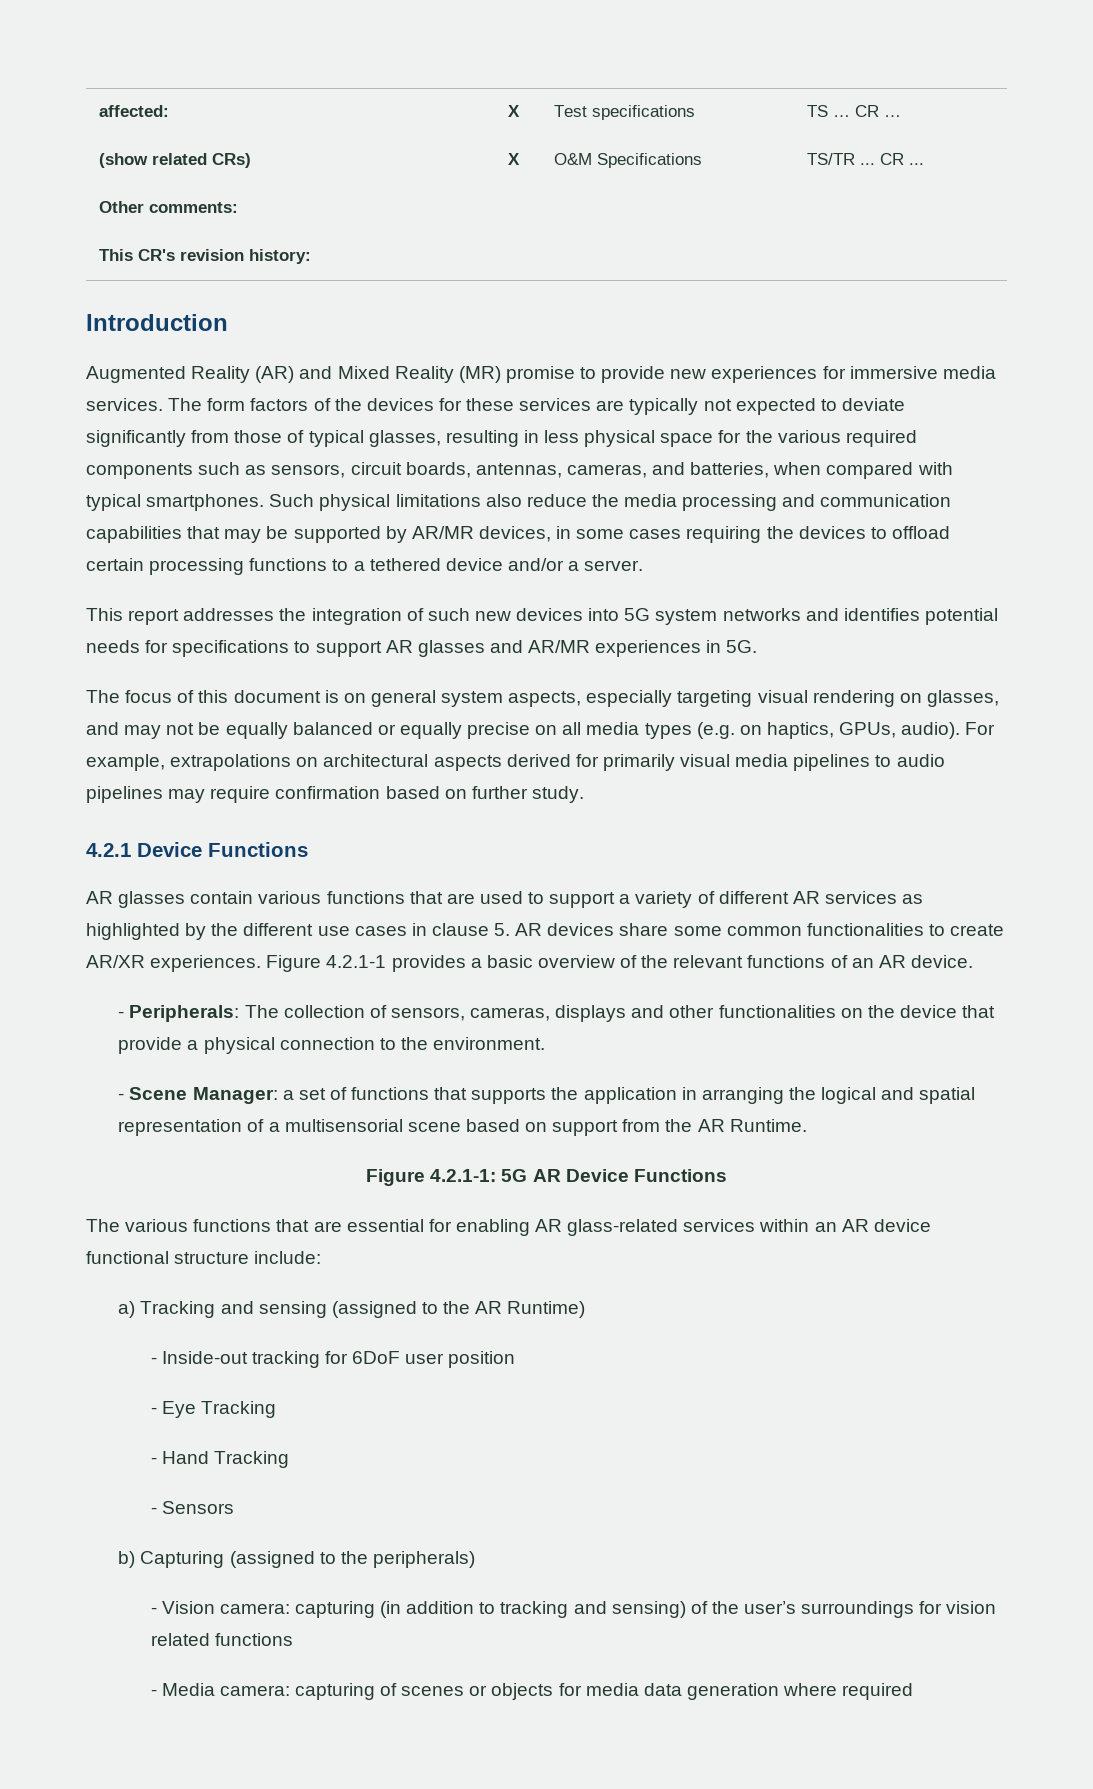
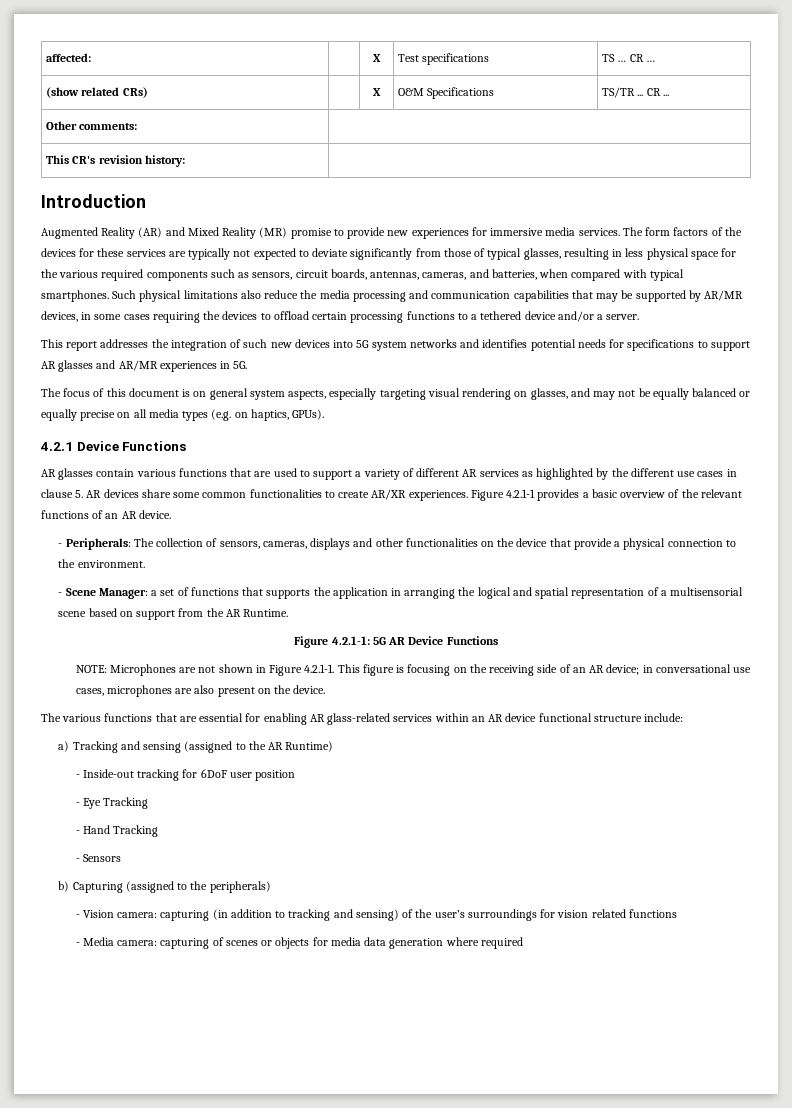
[839,722,996,739] [86,754,945,771] [86,786,584,803] GPUs, audio). For example, extrapolations on architectural aspects derived for primarily visual media pipelines to audio pipelines may require confirmation based on further study. -> [292,409,325,420] GPUs).
(727, 1175) none -> [75,664,752,676] [75,685,326,697] // NOTE: Microphones are not shown in Figure 4.2.1-1. This figure is focusing on the receiving side of an AR device; in conversational use cases, microphones are also present on the device.

